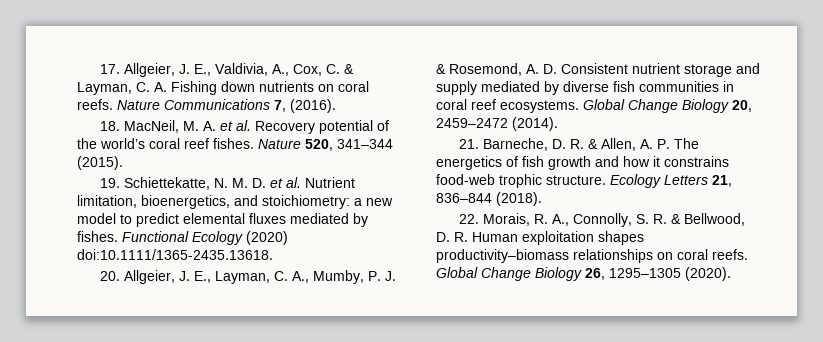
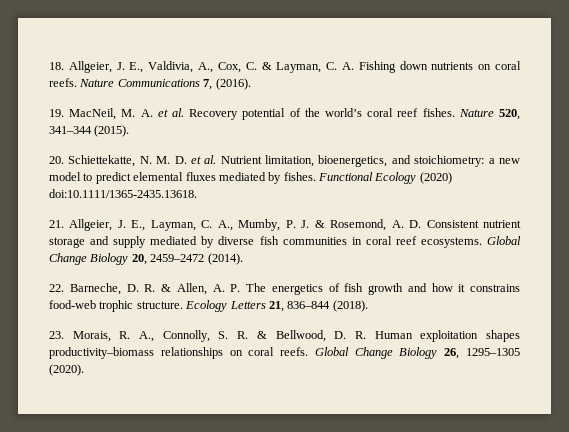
[100,64,121,74] 17. -> [49,62,64,70] 18.
[100,121,121,131] 18. -> [49,109,64,117] 19.
[100,178,121,188] 19. -> [49,156,64,164] 20.
[100,271,121,281] 20. -> [49,220,64,228] 21.
[459,139,480,149] 21. -> [49,284,64,292] 22.
[459,214,480,224] 22. -> [49,331,64,339] 23.

